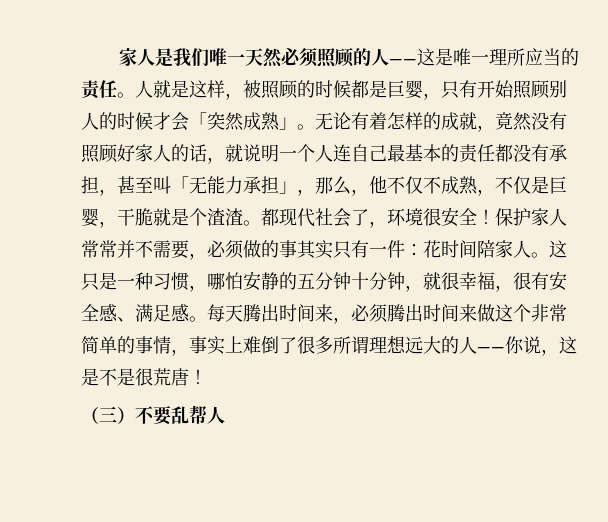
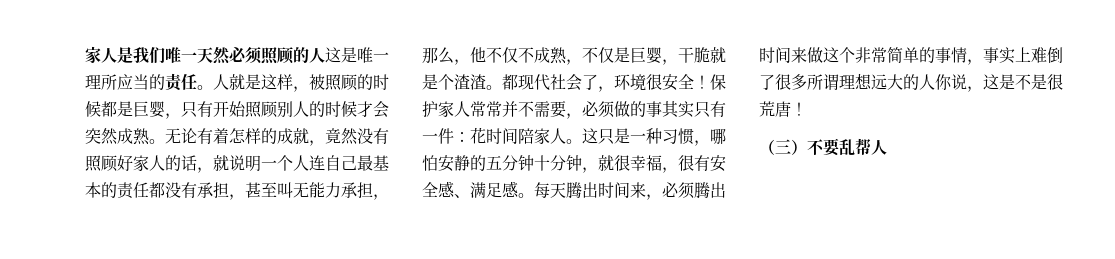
[388,59,417,64] —— -> (325, 55) none
[189,112,207,128] 「 -> (389, 109) none
[279,117,297,130] 」 -> (150, 136) none
[171,176,189,192] 「 -> (293, 190) none
[279,181,297,194] 」 -> (373, 190) none
[477,347,505,352] —— -> (935, 82) none

